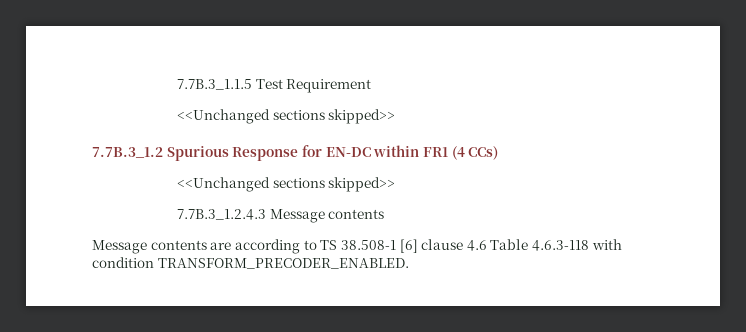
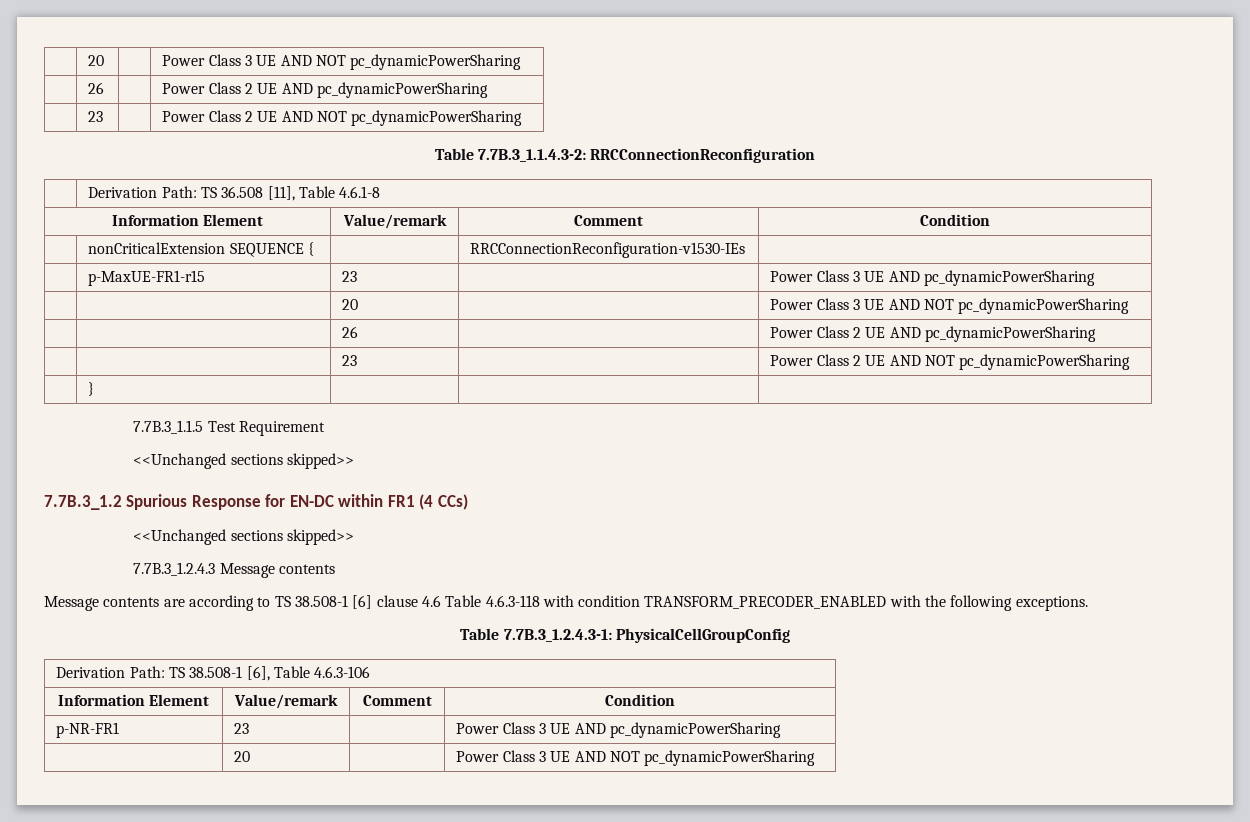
(177, 84) none -> [88,55,105,66] [162,54,522,70] [88,82,105,94] [162,82,488,98] [88,111,104,122] [162,110,523,126] [434,148,816,163] [88,186,381,201] [111,214,264,226] [342,214,447,229] [574,215,643,226] [920,214,990,226] [88,242,314,257] [470,242,746,258] [88,270,206,286] [342,271,358,282] [770,270,1095,286] [342,299,359,310] [770,298,1130,314] [342,326,359,338] [770,326,1096,342] [342,355,358,366] [770,354,1131,370] [88,382,95,396] | 20 | | Power Class 3 UE AND NOT pc_dynamicPowerSharing // | 26 | | Power Class 2 UE AND pc_dynamicPowerSharing // | 23 | | Power Class 2 UE AND NOT pc_dynamicPowerSharing // Table 7.7B.3_1.1.4.3-2: RRCConnectionReconfiguration // | Derivation Path: TS 36.508 [11], Table 4.6.1-8 // Information Element | Value/remark | Comment | Condition // | nonCriticalExtension SEQUENCE { | | RRCConnectionReconfiguration-v1530-IEs | // | p-MaxUE-FR1-r15 | 23 | | Power Class 3 UE AND pc_dynamicPowerSharing // | | 20 | | Power Class 3 UE AND NOT pc_dynamicPowerSharing // | | 26 | | Power Class 2 UE AND pc_dynamicPowerSharing // | | 23 | | Power Class 2 UE AND NOT pc_dynamicPowerSharing // | } | | | //
[157,258,409,269] TRANSFORM_PRECODER_ENABLED. -> [644,595,1088,611] [460,628,790,643] [56,666,371,681] [57,694,210,706] [234,694,338,709] [362,695,432,706] [605,694,675,706] [56,722,120,738] [234,723,250,734] [456,722,781,738] [234,751,251,762] [456,750,816,766] TRANSFORM_PRECODER_ENABLED with the following exceptions. // Table 7.7B.3_1.2.4.3-1: PhysicalCellGroupConfig // Derivation Path: TS 38.508-1 [6], Table 4.6.3-106 // Information Element | Value/remark | Comment | Condition // p-NR-FR1 | 23 | | Power Class 3 UE AND pc_dynamicPowerSharing // | 20 | | Power Class 3 UE AND NOT pc_dynamicPowerSharing

